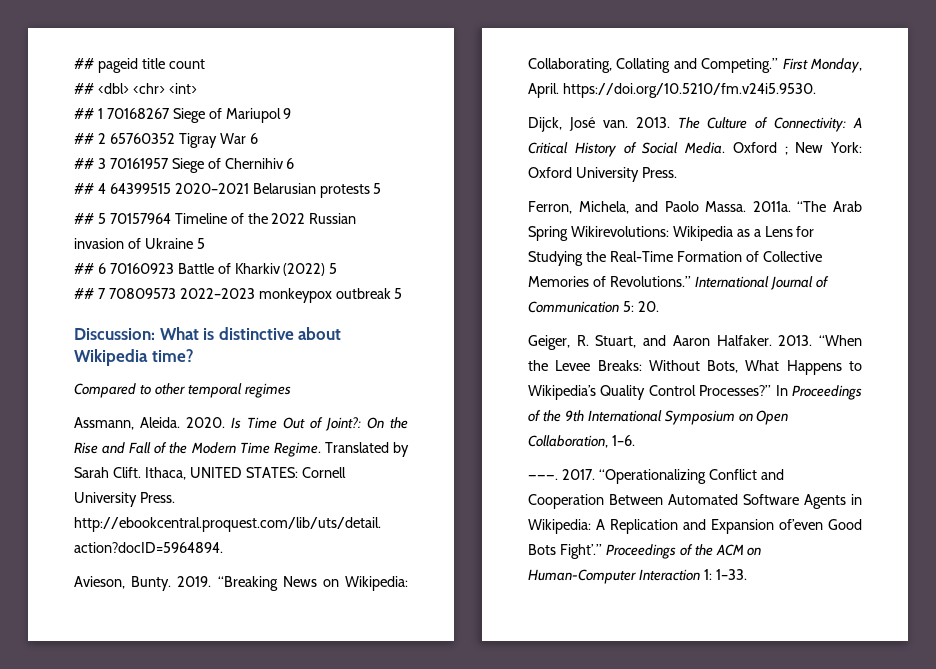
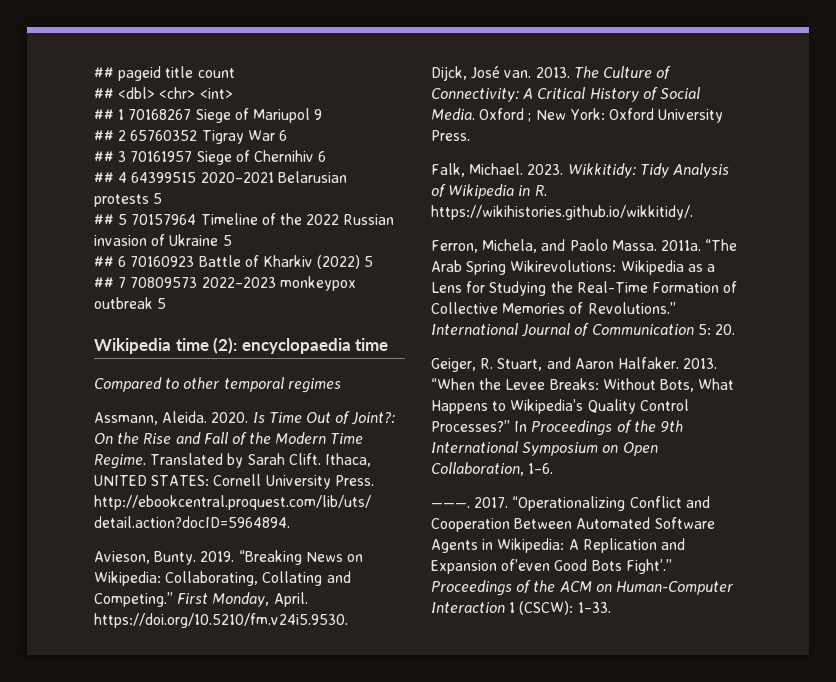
[74,327,342,340] [74,349,194,366] Discussion: What is distinctive about Wikipedia time? -> [94,337,389,354] Wikipedia time (2): encyclopaedia time
(677, 172) none -> [431,163,729,178] [431,184,547,199] [431,205,693,220] // Falk, Michael. 2023. Wikkitidy: Tidy Analysis of Wikipedia in R. https://wikihistories.github.io/wikkitidy/.
[703,569,712,580] 1: -> [509,601,574,615] 1 (CSCW):

